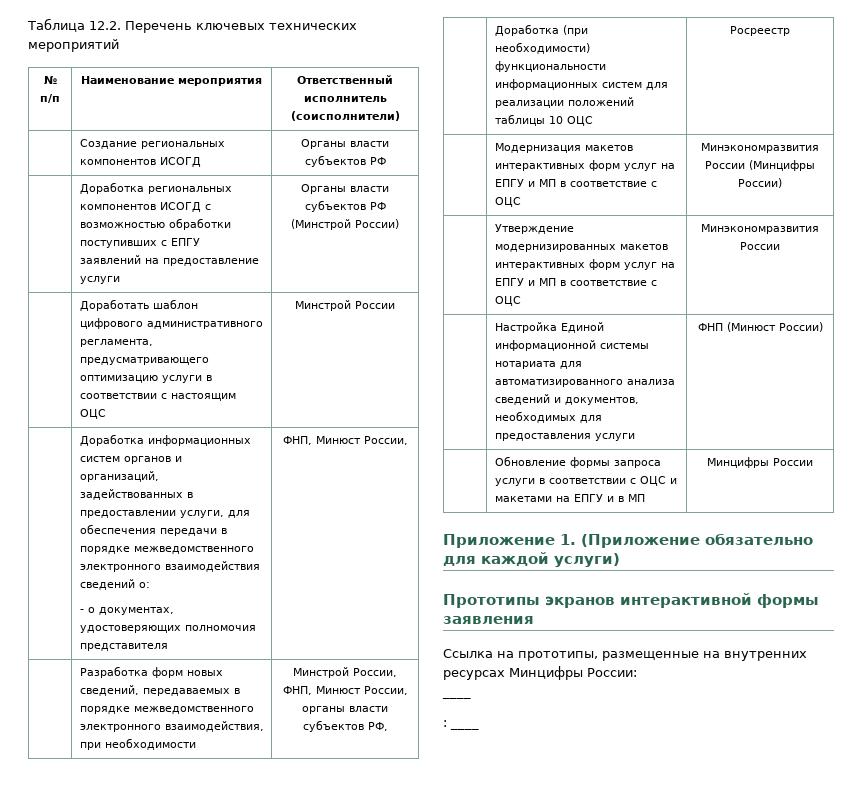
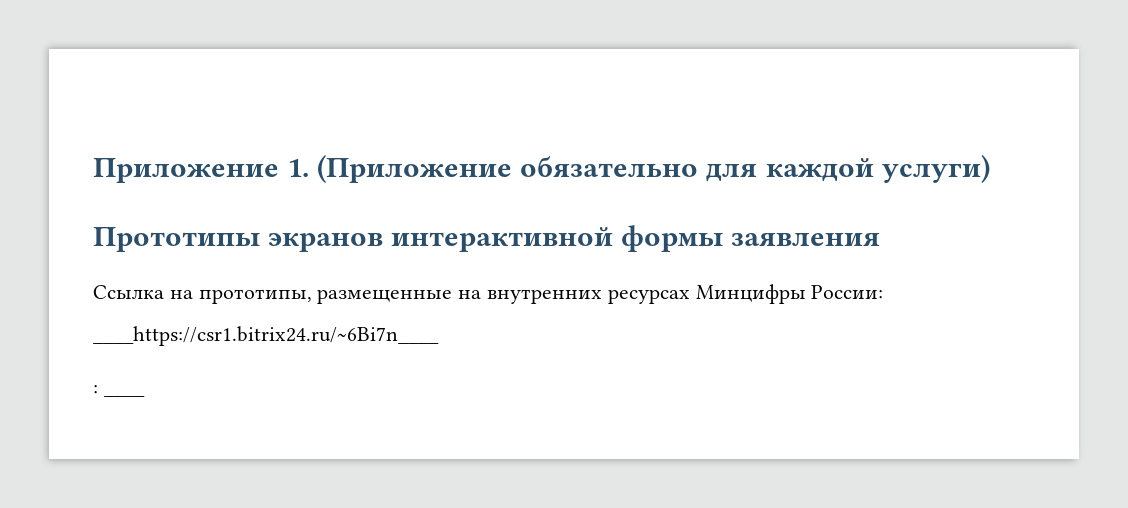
[27,18,357,33] [28,39,119,52] [43,75,57,84] [40,94,60,103] [81,76,262,86] [297,75,393,84] [303,96,387,102] [290,111,400,121] [79,139,225,149] [79,157,201,167] [301,139,389,149] [304,155,386,167] [79,182,232,194] [79,202,211,212] [79,218,231,230] [79,238,200,248] [79,255,259,266] [79,276,120,284] [301,184,389,194] [304,200,386,212] [291,219,399,230] [79,299,198,311] [79,318,263,329] [79,339,153,347] [79,357,209,365] [79,375,212,383] [79,393,236,401] [79,409,106,419] [295,300,395,311] [79,434,251,446] [79,456,182,464] [79,471,159,482] [79,489,193,500] [79,510,250,518] [79,524,227,536] [79,546,254,554] [79,561,260,572] [79,579,150,590] [79,607,174,615] [79,625,256,633] [79,643,168,651] [282,436,408,445] [79,666,223,678] [79,685,240,696] [79,706,254,714] [79,721,264,732] [79,738,196,750] [293,667,397,678] [282,686,408,695] [302,706,388,714] [302,720,388,732] [494,24,588,36] [494,42,590,54] [494,61,606,72] [494,79,668,90] [494,97,634,108] [494,114,593,126] [730,26,790,36] [494,143,633,153] [494,160,675,171] [494,179,657,187] [494,197,521,207] [701,143,819,153] [705,160,815,171] [738,178,782,188] [494,224,574,234] [494,244,668,252] [494,259,675,270] [494,278,657,286] [494,296,521,306] [701,224,819,234] [740,242,780,250] [494,322,604,333] [494,340,649,351] [494,361,582,369] [494,379,675,387] [494,394,639,405] [494,411,602,423] [494,433,635,441] [697,322,823,332] [494,456,661,468] [494,476,677,486] [494,494,645,502] [707,457,813,468] Таблица 12.2. Перечень ключевых технических мероприятий // № п/п | Наименование мероприятия | Ответственный исполнитель (соисполнители) // | Создание региональных компонентов ИСОГД | Органы власти субъектов РФ // | Доработка региональных компонентов ИСОГД с возможностью обработки поступивших с ЕПГУ заявлений на предоставление услуги | Органы власти субъектов РФ (Минстрой России) // | Доработать шаблон цифрового административного регламента, предусматривающего оптимизацию услуги в соответствии с настоящим ОЦС | Минстрой России // | Доработка информационных систем органов и организаций, задействованных в предоставлении услуги, для обеспечения передачи в порядке межведомственного электронного взаимодействия сведений о: // - о документах, удостоверяющих полномочия представителя | ФНП, Минюст России, // | Разработка форм новых сведений, передаваемых в порядке межведомственного электронного взаимодействия, при необходимости | Минстрой России, ФНП, Минюст России, органы власти субъектов РФ, // | Доработка (при необходимости) функциональности информационных систем для реализации положений таблицы 10 ОЦС | Росреестр // | Модернизация макетов интерактивных форм услуг на ЕПГУ и МП в соответствие с ОЦС | Минэкономразвития России (Минцифры России) // | Утверждение модернизированных макетов интерактивных форм услуг на ЕПГУ и МП в соответствие с ОЦС | Минэкономразвития России // | Настройка Единой информационной системы нотариата для автоматизированного анализа сведений и документов, необходимых для предоставления услуги | ФНП (Минюст России) // | Обновление формы запроса услуги в соответствии с ОЦС и макетами на ЕПГУ и в МП | Минцифры России // -> (93, 170) none
[442,696,471,699] ____ -> [93,326,439,346] ____https://csr1.bitrix24.ru/~6Bi7n____

